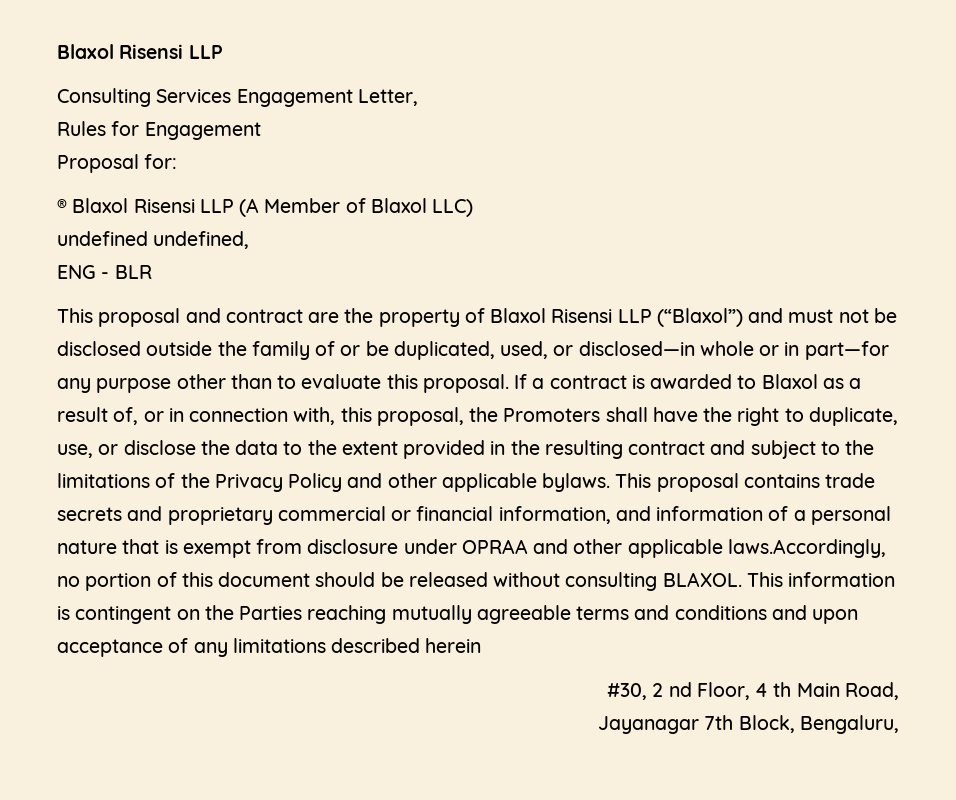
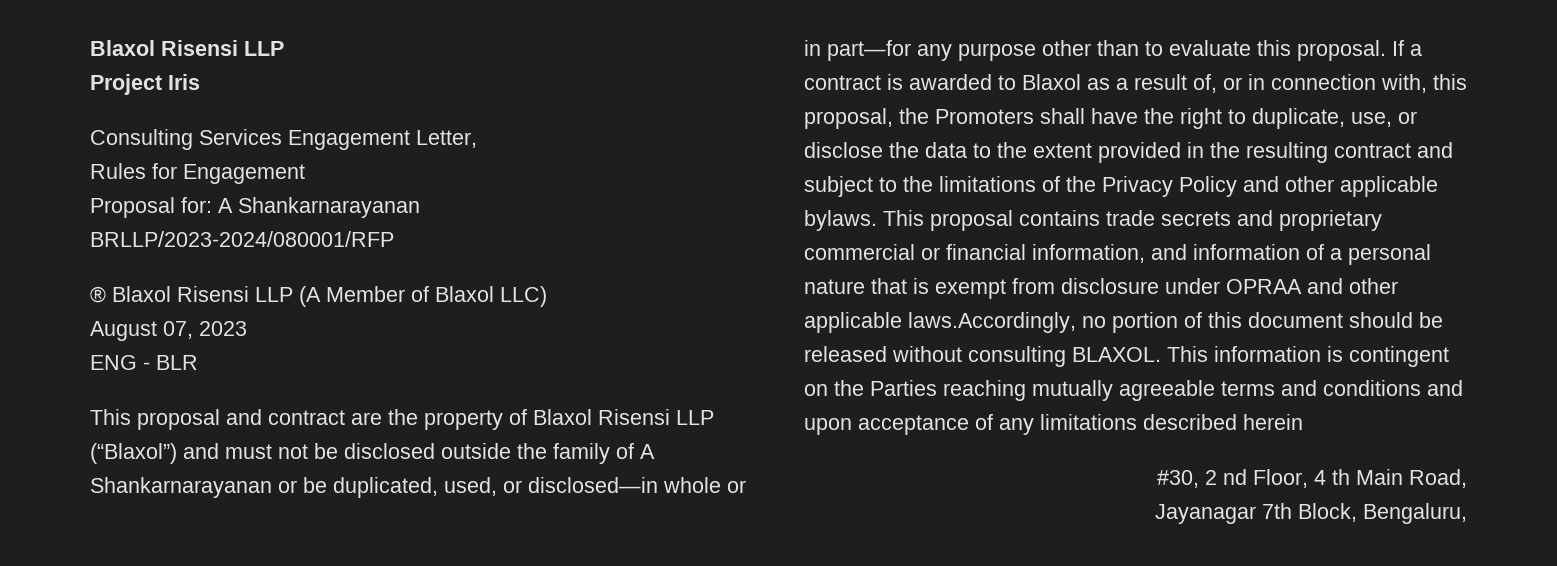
[57,44,223,59] Blaxol Risensi LLP -> [90,40,284,56] [90,74,200,95] Blaxol Risensi LLP // Project Iris
(178, 161) none -> [218,197,420,218] [90,231,394,247] A Shankarnarayanan // BRLLP/2023-2024/080001/RFP
[57,231,250,249] undefined undefined, -> [90,321,247,341] August 07, 2023
(336, 348) none -> [640,444,655,459] [90,477,272,498] A Shankarnarayanan

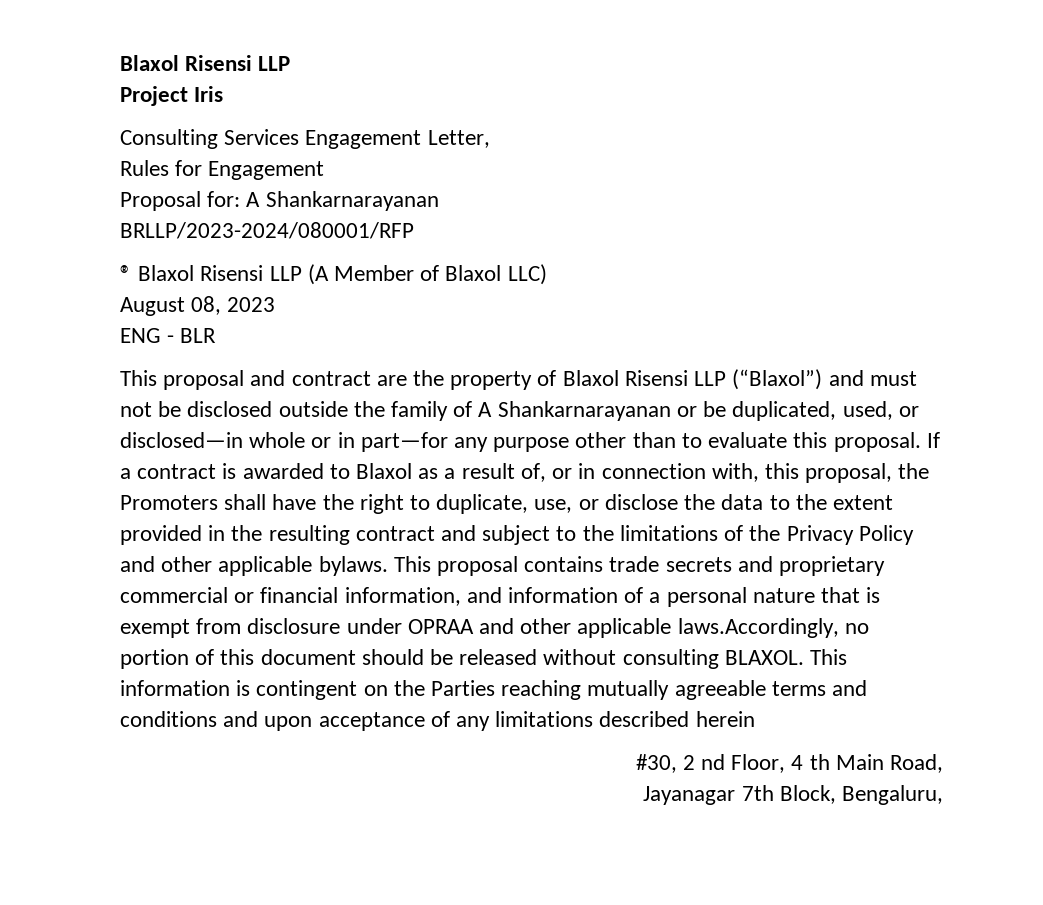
[163,321,193,339] 07, -> [191,296,222,315] 08,

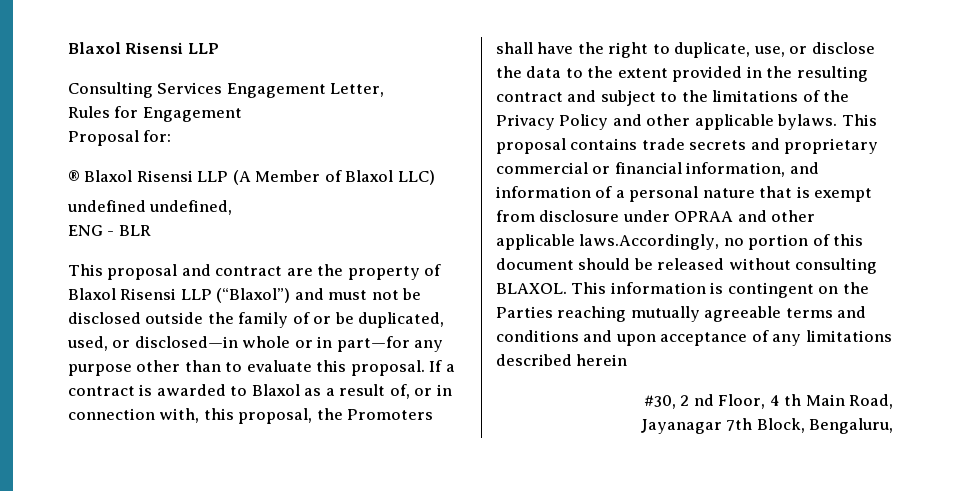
[120,55,291,71] [120,86,224,106] Blaxol Risensi LLP // Project Iris -> [68,42,219,54] Blaxol Risensi LLP
[246,191,439,211] [120,222,414,239] A Shankarnarayanan // BRLLP/2023-2024/080001/RFP -> (172, 136) none
[120,296,276,316] August 08, 2023 -> [67,200,233,215] undefined undefined,
[478,401,671,421] A Shankarnarayanan -> (310, 318) none

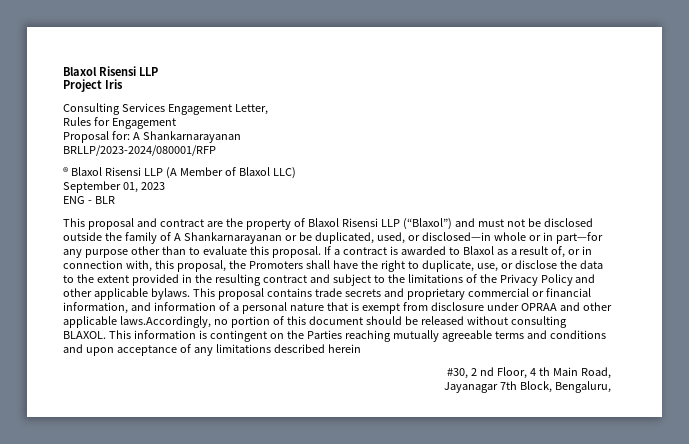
[68,42,219,54] Blaxol Risensi LLP -> [63,66,158,76] [63,79,123,92] Blaxol Risensi LLP // Project Iris
(172, 136) none -> [132,131,241,143] [63,145,216,156] A Shankarnarayanan // BRLLP/2023-2024/080001/RFP
[67,200,233,215] undefined undefined, -> [63,181,165,193] September 01, 2023
(310, 318) none -> [173,232,282,244] A Shankarnarayanan

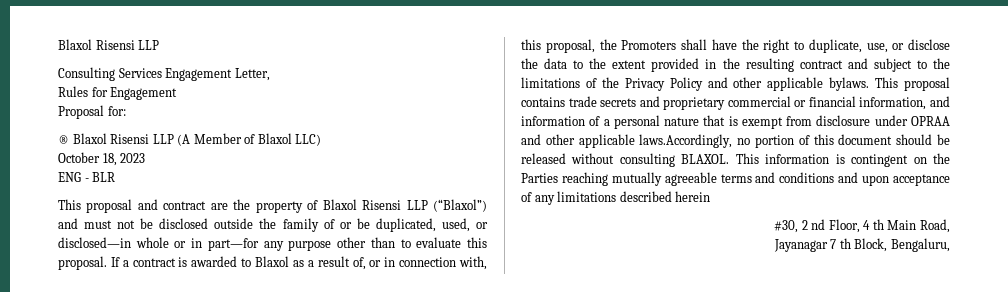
[63,66,158,76] [63,79,123,92] Blaxol Risensi LLP // Project Iris -> [58,39,160,50] Blaxol Risensi LLP
[132,131,241,143] [63,145,216,156] A Shankarnarayanan // BRLLP/2023-2024/080001/RFP -> (126, 111) none
[63,181,138,193] September 01, -> [58,152,117,166] October 18,
[173,232,282,244] A Shankarnarayanan -> (335, 224) none
[500,381,518,390] 7th -> [830,238,851,249] 7 th

